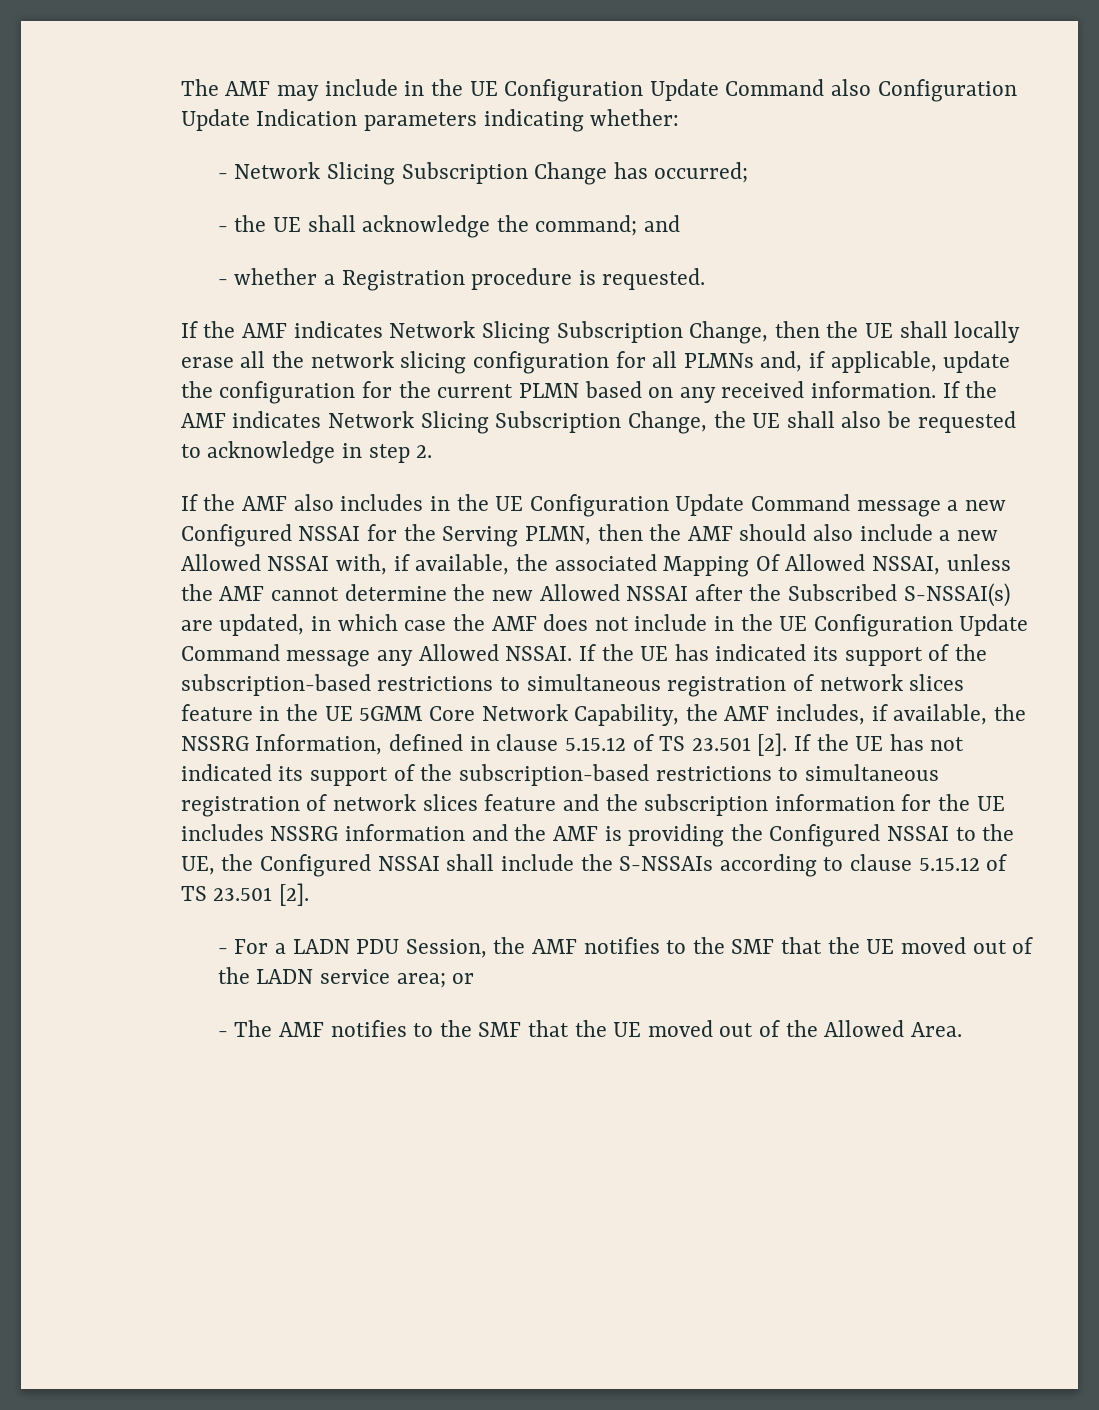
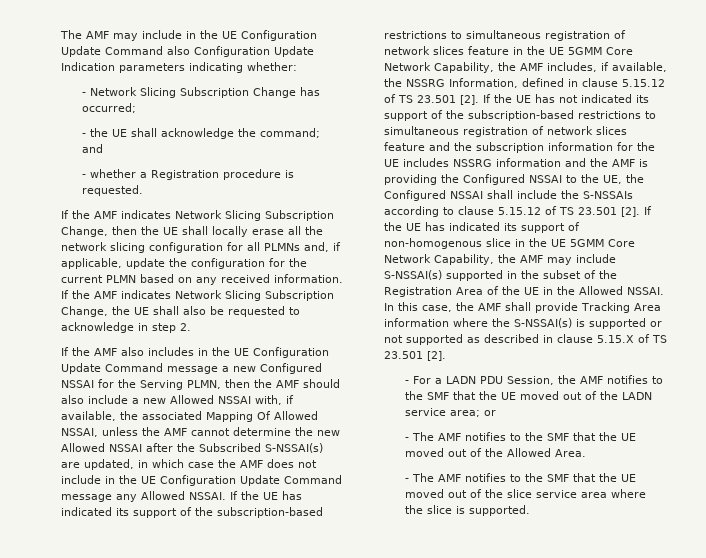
(310, 894) none -> [643,206,652,215] [383,222,580,233] [383,238,635,249] [383,254,616,265] [383,270,617,281] [383,286,664,297] [383,302,661,313] [383,318,662,329] [383,334,667,345] [383,351,446,361] If the UE has indicated its support of non-homogenous slice in the UE 5GMM Core Network Capability, the AMF may include S-NSSAI(s) supported in the subset of the Registration Area of the UE in the Allowed NSSAI. In this case, the AMF shall provide Tracking Area information where the S-NSSAI(s) is supported or not supported as described in clause 5.15.X of TS 23.501 [2].
(962, 1029) none -> [405,473,637,482] [405,489,647,498] [405,505,531,516] // - The AMF notifies to the SMF that the UE moved out of the slice service area where the slice is supported.

